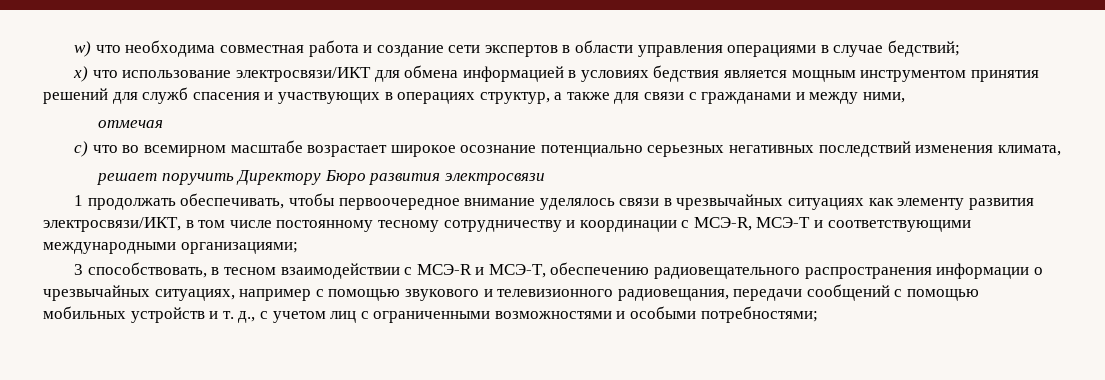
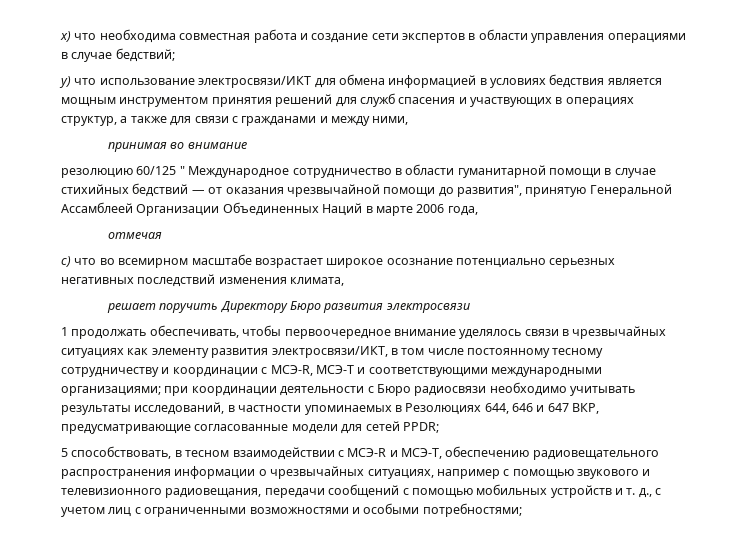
[74,41,92,57] w) -> [60,31,71,42] x)
[73,66,89,82] x) -> [59,76,71,88] y)
(906, 97) none -> [107,142,247,152] [61,164,656,178] [61,183,672,197] [61,202,478,216] // принимая во внимание // резолюцию 60/125 " Международное сотрудничество в области гуманитарной помощи в случае стихийных бедствий — от оказания чрезвычайной помощи до развития", принятую Генеральной Ассамблеей Организации Объединенных Наций в марте 2006 года,
[74,264,84,275] // 3 -> [164,382,635,396] [61,402,600,415] [61,421,439,434] [61,448,68,457] при координации деятельности с Бюро радиосвязи необходимо учитывать результаты исследований, в частности упоминаемых в Резолюциях 644, 646 и 647 ВКР, предусматривающие согласованные модели для сетей PPDR; // 5

